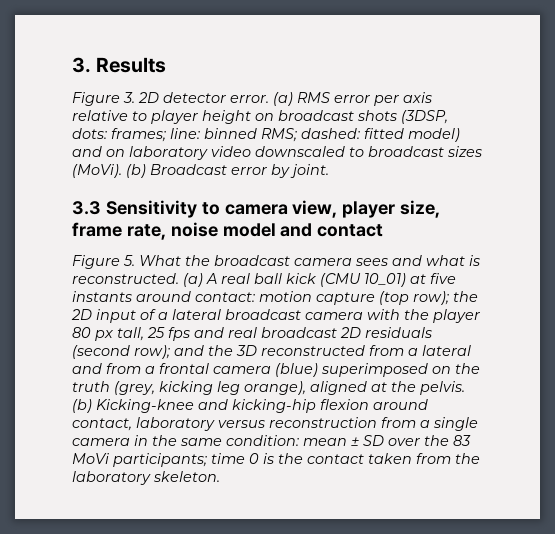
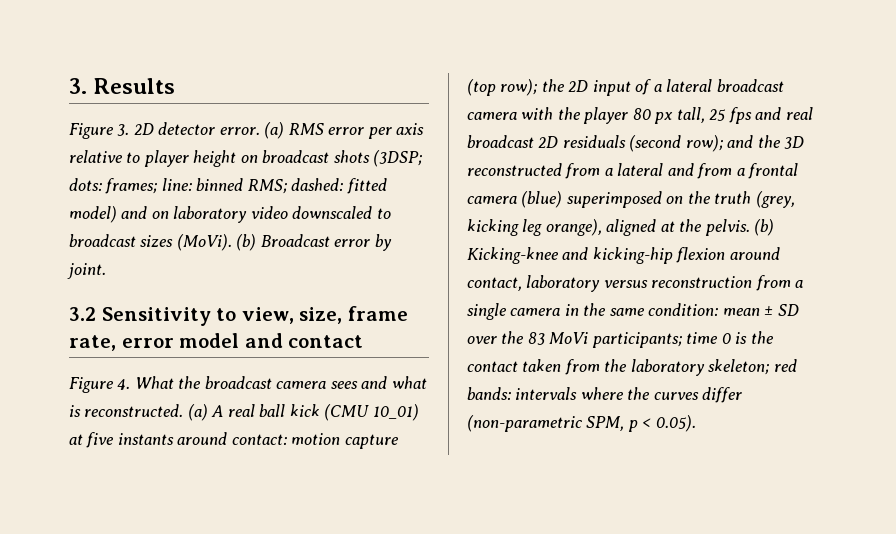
[401,110,448,124] (3DSP, -> [373,150,423,167] (3DSP;
[72,201,101,215] 3.3 -> [69,307,96,321] 3.2
[224,200,396,218] camera view, player -> [241,307,294,324] view,
[170,222,218,237] noise -> [121,338,174,348] error
[123,255,135,266] 5. -> [117,378,131,390] 4.
[153,471,220,482] skeleton. -> [708,359,797,375] [467,387,743,403] [467,415,696,432] skeleton; red bands: intervals where the curves differ (non-parametric SPM, p < 0.05).

